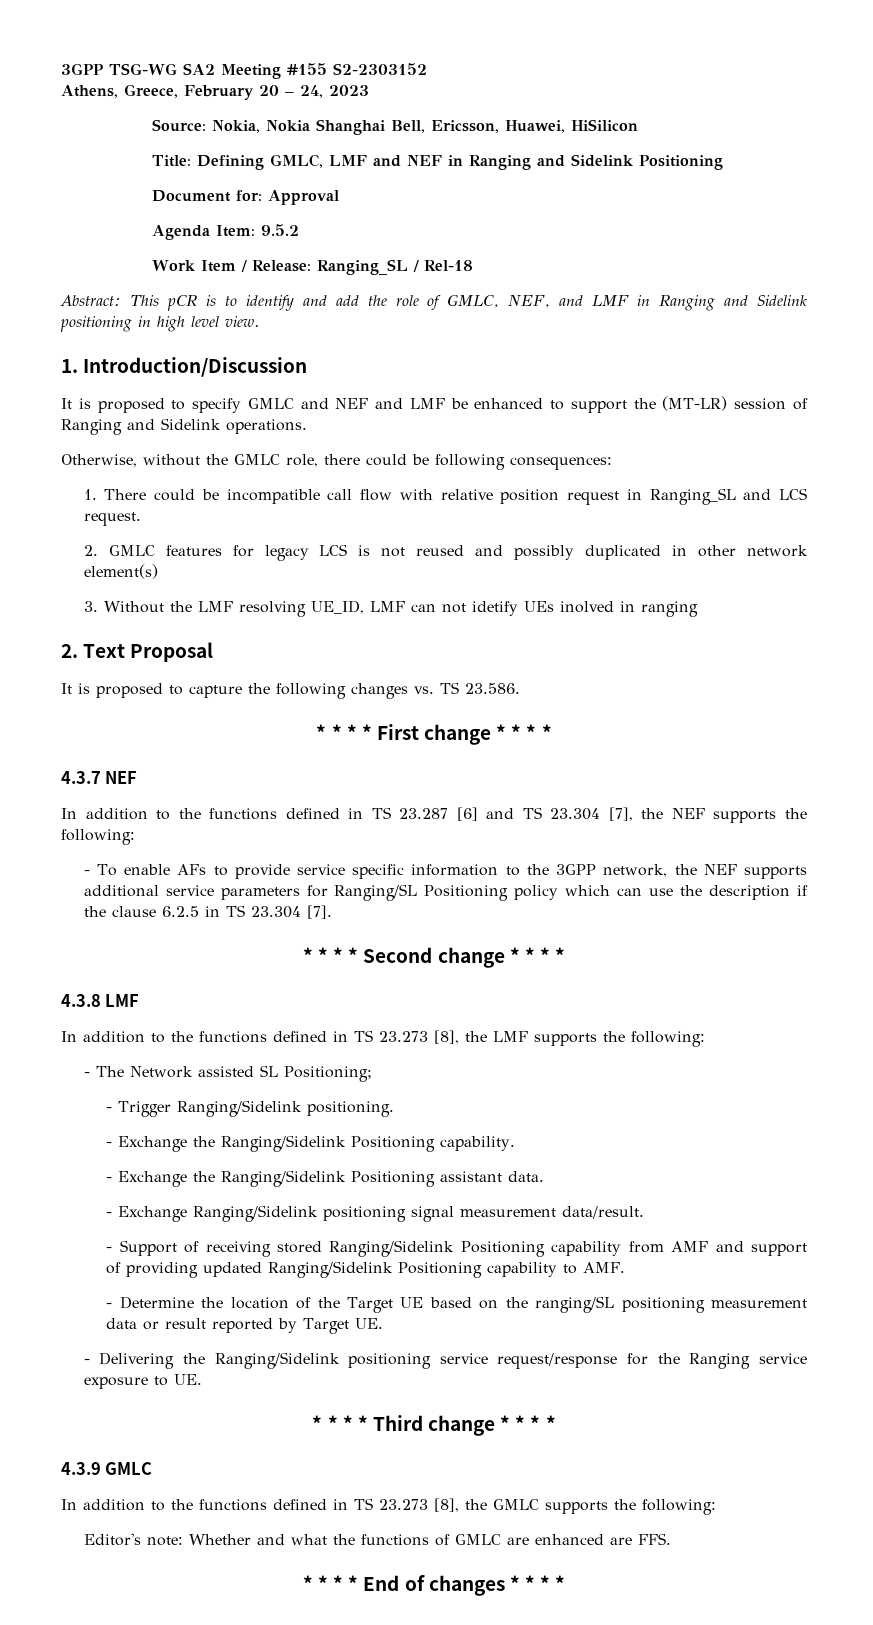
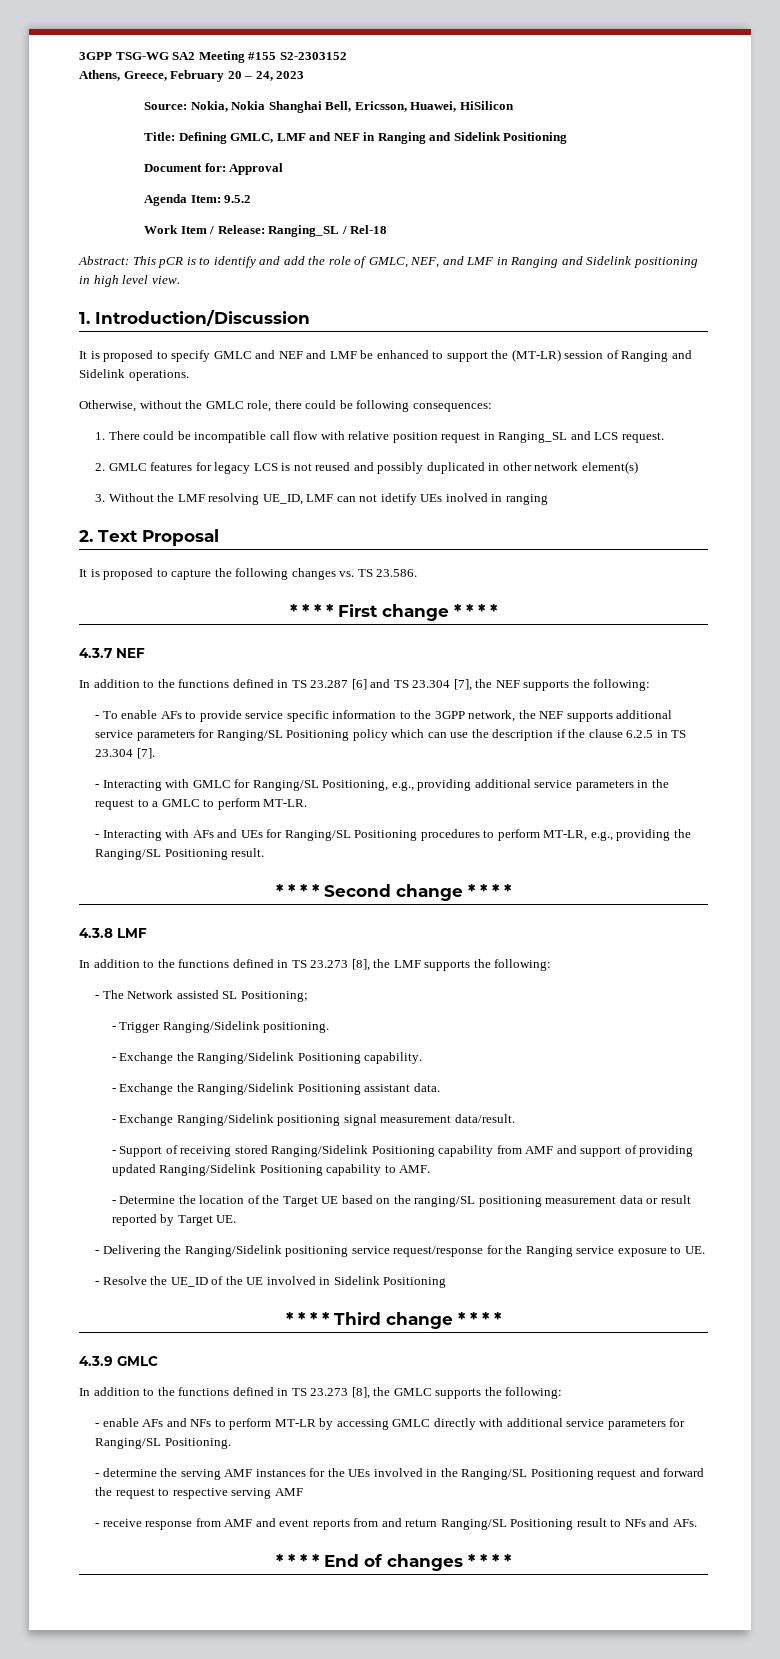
(332, 912) none -> [95,779,669,791] [95,798,308,810] [95,829,691,841] [95,848,265,860] // - Interacting with GMLC for Ranging/SL Positioning, e.g., providing additional service parameters in the request to a GMLC to perform MT-LR. // - Interacting with AFs and UEs for Ranging/SL Positioning procedures to perform MT-LR, e.g., providing the Ranging/SL Positioning result.
(202, 1379) none -> [95,1276,447,1288] // - Resolve the UE_ID of the UE involved in Sidelink Positioning
[83,1533,671,1546] Editor's note: Whether and what the functions of GMLC are enhanced are FFS. -> [95,1418,686,1430] [95,1438,231,1449] [95,1468,705,1480] [95,1487,303,1499] [95,1518,697,1530] - enable AFs and NFs to perform MT-LR by accessing GMLC directly with additional service parameters for Ranging/SL Positioning. // - determine the serving AMF instances for the UEs involved in the Ranging/SL Positioning request and forward the request to respective serving AMF // - receive response from AMF and event reports from and return Ranging/SL Positioning result to NFs and AFs.

